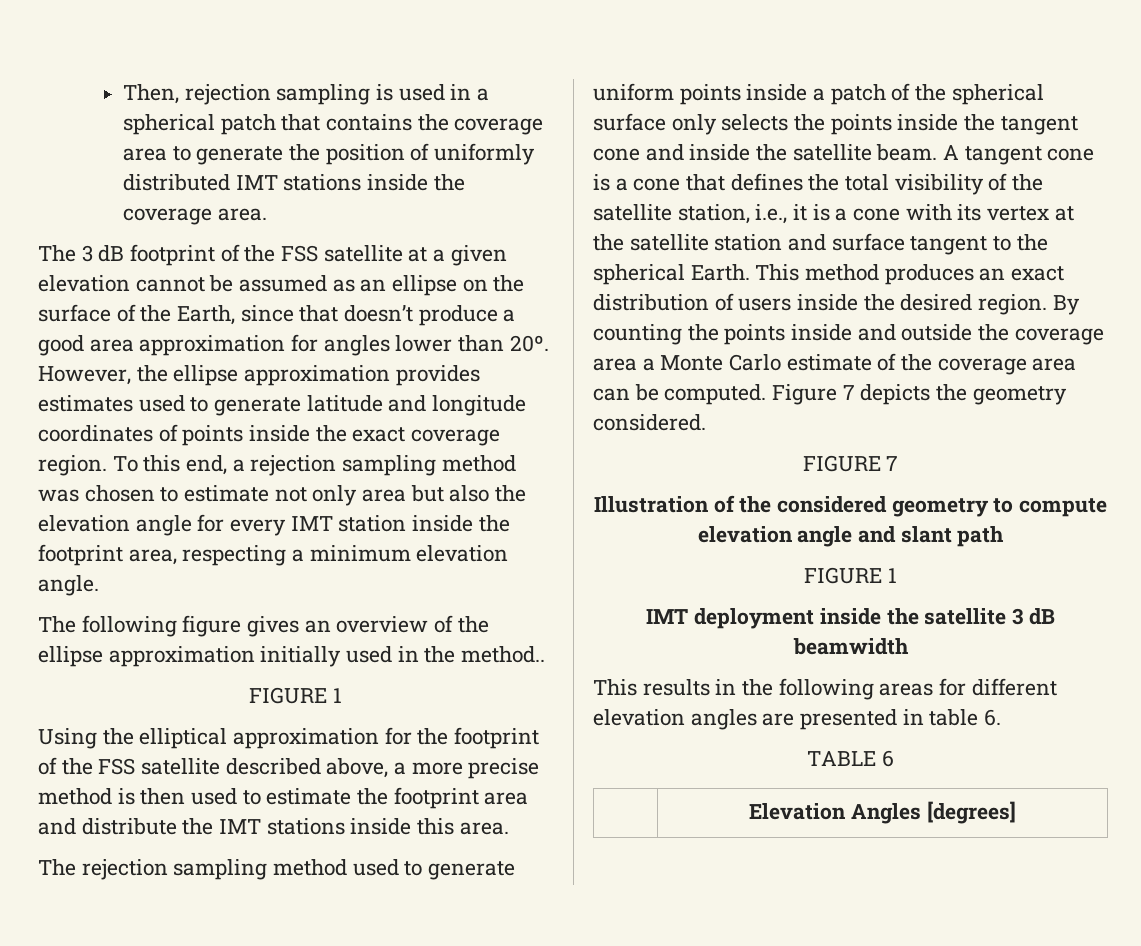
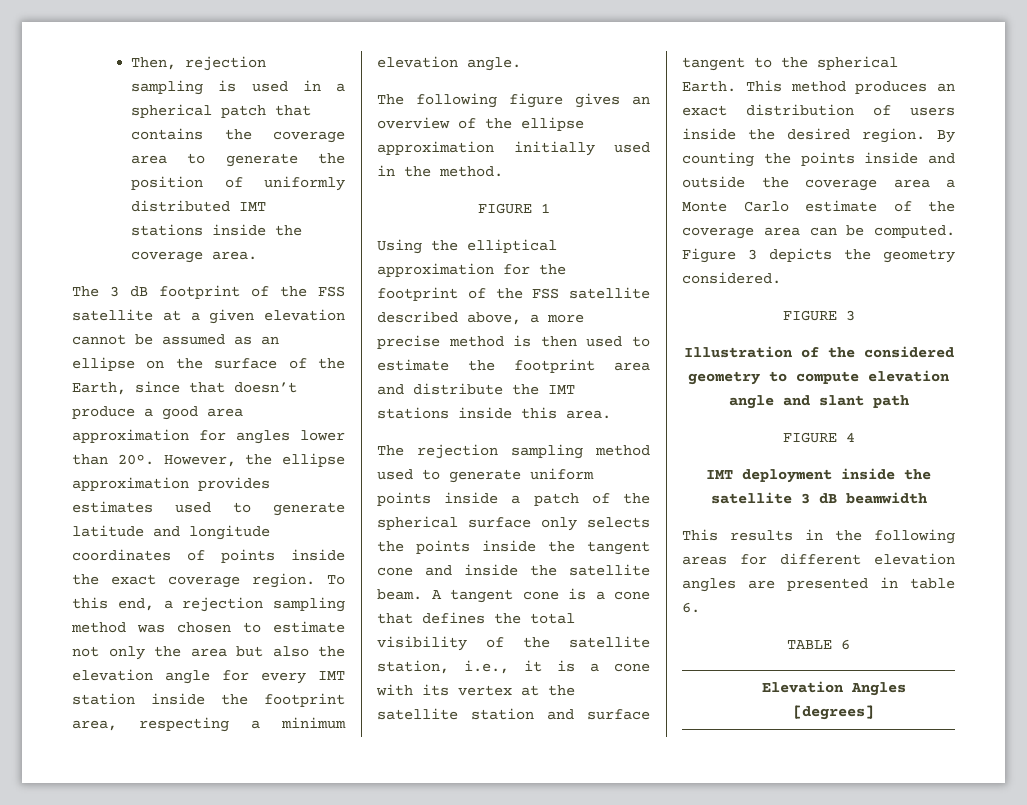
(358, 495) none -> [154,646,181,657] the
[461,646,546,663] method.. -> [439,166,503,177] method.
[842,385,855,400] 7 -> [748,249,757,260] 3
[886,456,899,471] 7 -> [845,310,855,321] 3
[887,568,897,583] 1 -> [845,432,855,442] 4

